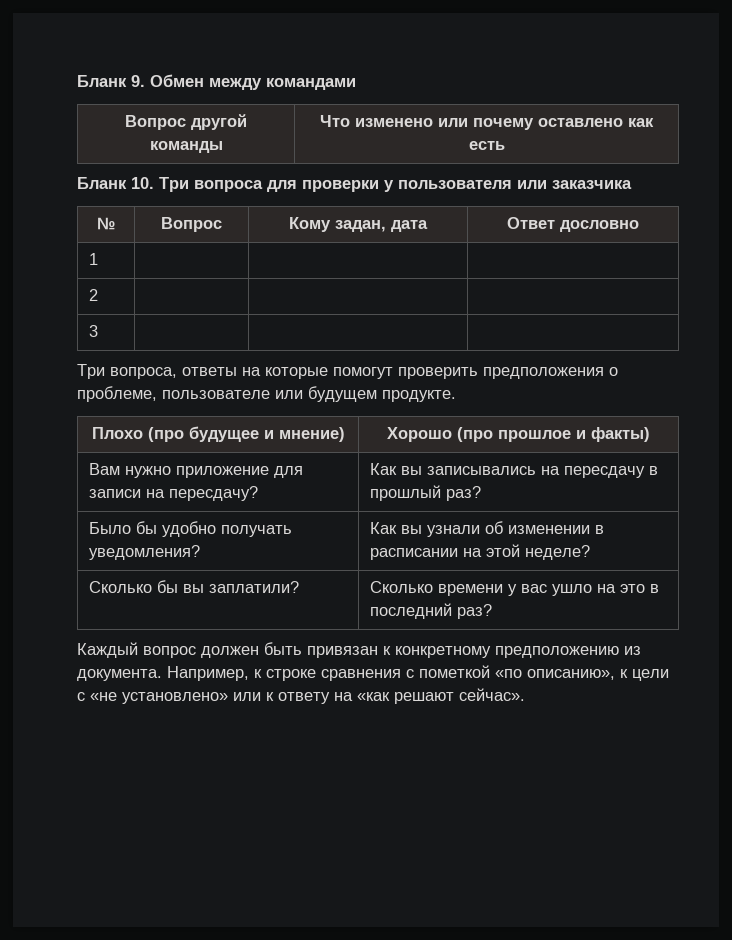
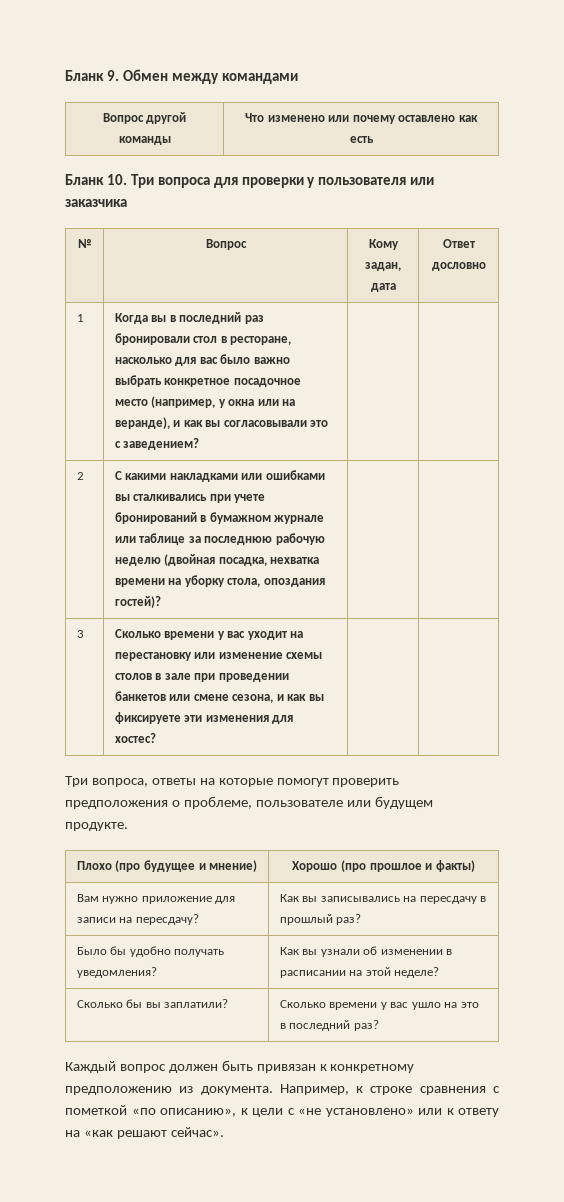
[88,289,98,301] [88,325,98,337] | | // 2 | | | // 3 | -> [114,312,264,324] [114,333,292,345] [114,354,290,366] [114,375,301,387] [114,396,296,408] [114,417,329,429] [114,438,200,450] [76,472,84,480] [114,470,325,482] [114,494,266,503] [114,512,325,524] [114,533,325,545] [114,554,320,566] [114,575,325,587] [114,596,161,608] [76,630,84,638] [114,629,304,640] [114,652,323,661] [114,673,289,682] [114,691,324,703] [114,712,294,724] [114,733,156,743] Когда вы в последний раз бронировали стол в ресторане, насколько для вас было важно выбрать конкретное посадочное место (например, у окна или на веранде), и как вы согласовывали это с заведением? | | // 2 | С какими накладками или ошибками вы сталкивались при учете бронирований в бумажном журнале или таблице за последнюю рабочую неделю (двойная посадка, нехватка времени на уборку стола, опоздания гостей)? | | // 3 | Сколько времени у вас уходит на перестановку или изменение схемы столов в зале при проведении банкетов или смене сезона, и как вы фиксируете эти изменения для хостес?

